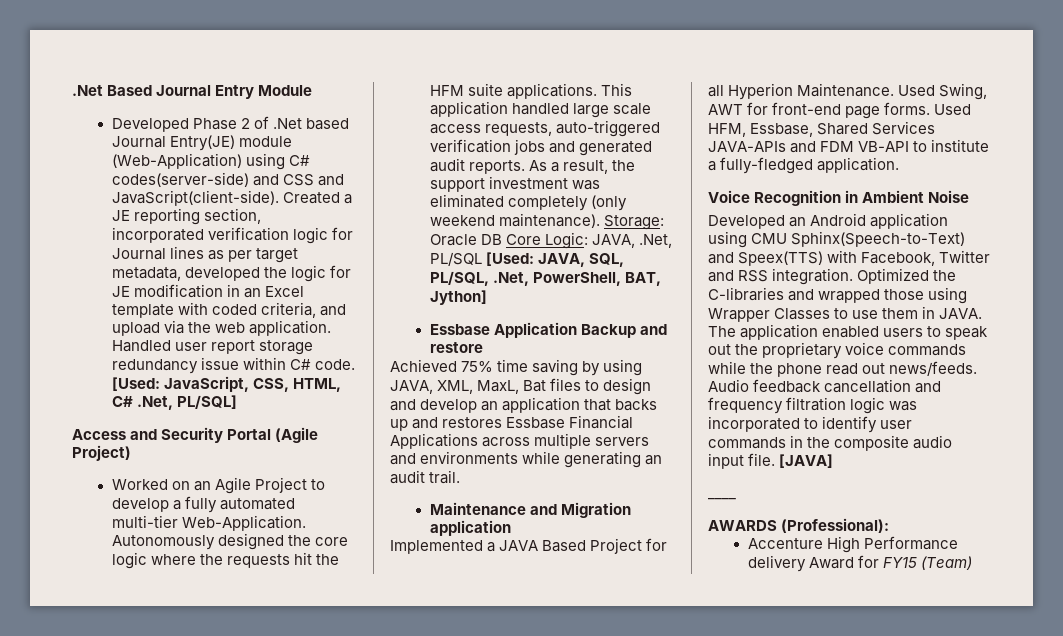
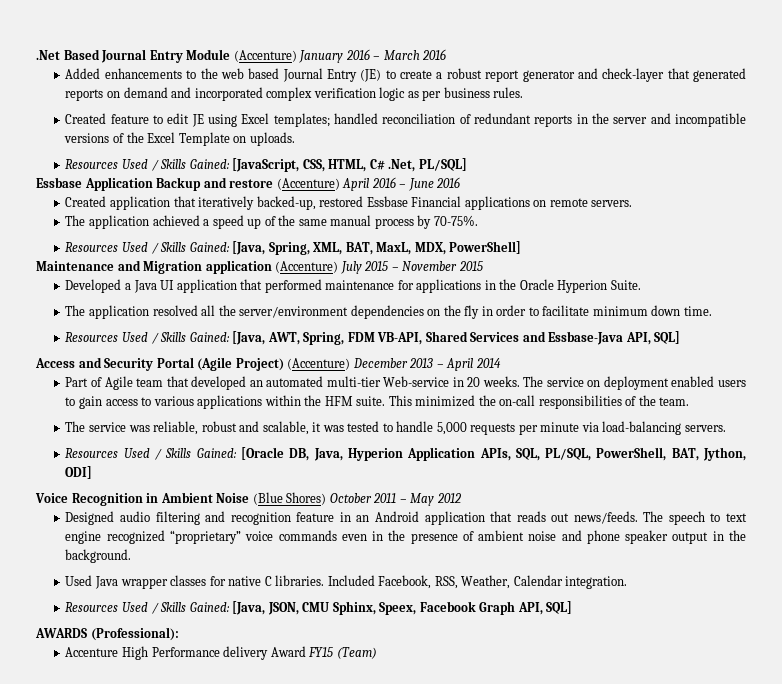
[111,116,350,132] [111,135,292,151] [111,153,310,170] [111,172,344,187] [111,190,352,206] [111,208,261,225] [111,227,353,244] [111,246,298,263] [111,265,351,282] [111,284,304,298] [111,302,346,318] [111,320,331,336] [111,340,313,355] [111,357,355,374] [111,376,249,392] // Developed Phase 2 of .Net based Journal Entry(JE) module (Web-Application) using C# codes(server-side) and CSS and JavaScript(client-side). Created a JE reporting section, incorporated verification logic for Journal lines as per target metadata, developed the logic for JE modification in an Excel template with coded criteria, and upload via the web application. Handled user report storage redundancy issue within C# code. [Used: JavaScript, -> [233,49,447,63] [65,68,746,82] [65,87,524,101] [65,113,746,127] [64,132,295,146] [65,158,300,172] (Accenture) January 2016 – March 2016 // Added enhancements to the web based Journal Entry (JE) to create a robust report generator and check-layer that generated reports on demand and incorporated complex verification logic as per business rules. // Created feature to edit JE using Excel templates; handled reconciliation of redundant reports in the server and incompatible versions of the Excel Template on uploads. // Resources Used / Skills Gained: [JavaScript,
(237, 402) none -> [36,177,461,191] [65,196,633,210] [65,215,478,229] [65,241,522,255] [36,260,483,274] [65,279,641,293] [65,305,712,319] [65,331,681,345] // Essbase Application Backup and restore (Accenture) April 2016 – June 2016 // Created application that iteratively backed-up, restored Essbase Financial applications on remote servers. // The application achieved a speed up of the same manual process by 70-75%. // Resources Used / Skills Gained: [Java, Spring, XML, BAT, MaxL, MDX, PowerShell] // Maintenance and Migration application (Accenture) July 2015 – November 2015 // Developed a Java UI application that performed maintenance for applications in the Oracle Hyperion Suite. // The application resolved all the server/environment dependencies on the fly in order to facilitate minimum down time. // Resources Used / Skills Gained: [Java, AWT, Spring, FDM VB-API, Shared Services and Essbase-Java API, SQL]
[111,477,326,494] [111,496,295,513] [111,515,306,531] [111,533,348,550] [111,552,340,569] [429,83,632,99] [429,101,651,118] [429,120,660,137] [429,139,652,156] [429,158,636,174] [429,176,600,192] [429,194,627,211] [429,213,664,230] [429,232,673,249] [429,252,585,267] // Worked on an Agile Project to develop a fully automated multi-tier Web-Application. Autonomously designed the core logic where the requests hit the HFM suite applications. This application handled large scale access requests, auto-triggered verification jobs and generated audit reports. As a result, the support investment was eliminated completely (only weekend maintenance). Storage: Oracle DB Core Logic: JAVA, .Net, PL/SQL [Used: JAVA, -> [287,358,501,371] [65,376,746,390] [65,395,690,409] [65,421,726,435] [65,447,511,461] (Accenture) December 2013 – April 2014 // Part of Agile team that developed an automated multi-tier Web-service in 20 weeks. The service on deployment enabled users to gain access to various applications within the HFM suite. This minimized the on-call responsibilities of the team. // The service was reliable, robust and scalable, it was tested to handle 5,000 requests per minute via load-balancing servers. // Resources Used / Skills Gained: [Oracle DB, Java, Hyperion Application APIs,
[492,272,529,286] .Net, -> (592, 454) none
[429,290,487,305] [429,322,667,338] [429,342,483,353] [390,359,643,376] [390,378,652,395] [390,397,658,413] [390,415,634,431] [390,433,650,449] [390,451,663,468] [390,470,461,484] [429,502,631,518] [429,520,511,536] [390,538,668,554] [708,83,988,100] [708,102,972,119] [708,121,936,137] [708,139,990,153] [708,157,900,174] Jython] // Essbase Application Backup and restore // Achieved 75% time saving by using JAVA, XML, MaxL, Bat files to design and develop an application that backs up and restores Essbase Financial Applications across multiple servers and environments while generating an audit trail. // Maintenance and Migration application // Implemented a JAVA Based Project for all Hyperion Maintenance. Used Swing, AWT for front-end page forms. Used HFM, Essbase, Shared Services JAVA-APIs and FDM VB-API to institute a fully-fledged application. -> [703,447,747,461] [65,466,93,479] Jython, ODI]
[708,213,949,229] [708,231,966,248] [708,250,991,266] [708,268,957,285] [708,287,968,304] [708,306,983,322] [708,324,989,340] [708,342,967,359] [708,361,978,377] [708,379,942,393] [708,397,918,414] [708,416,913,433] [708,435,953,451] [708,453,834,469] [708,498,736,500] // Developed an Android application using CMU Sphinx(Speech-to-Text) and Speex(TTS) with Facebook, Twitter and RSS integration. Optimized the C-libraries and wrapped those using Wrapper Classes to use them in JAVA. The application enabled users to speak out the proprietary voice commands while the phone read out news/feeds. Audio feedback cancellation and frequency filtration logic was incorporated to identify user commands in the composite audio input file. [JAVA] // ____ -> [252,492,461,506] [65,511,747,525] [65,530,746,544] [65,549,132,563] [65,575,628,589] [65,601,573,615] (Blue Shores) October 2011 – May 2012 // Designed audio filtering and recognition feature in an Android application that reads out news/feeds. The speech to text engine recognized “proprietary” voice commands even in the presence of ambient noise and phone speaker output in the background. // Used Java wrapper classes for native C libraries. Included Facebook, RSS, Weather, Calendar integration. // Resources Used / Skills Gained: [Java, JSON, CMU Sphinx, Speex, Facebook Graph API, SQL]
[857,555,879,568] for -> (306, 651) none

